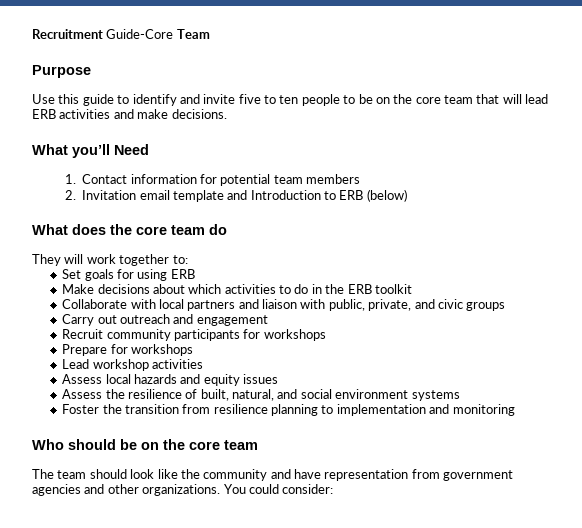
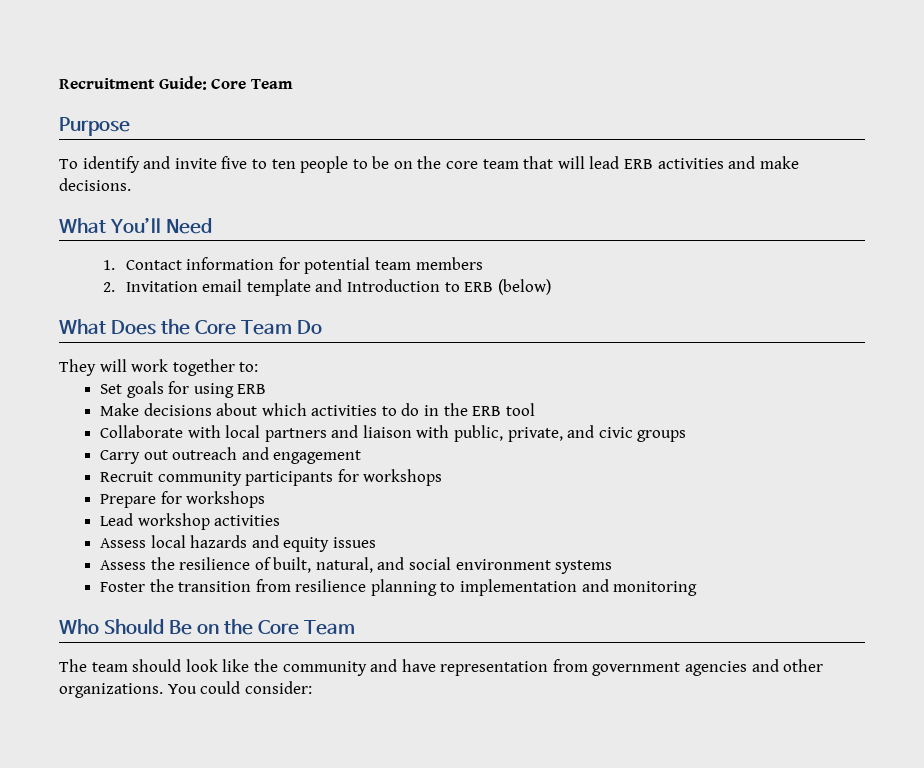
[106,29,174,39] Guide-Core -> [158,76,247,90] Guide: Core
[32,94,130,106] Use this guide to -> [59,159,78,169] To
[72,144,110,158] you’ll -> [109,217,161,233] You’ll
[72,224,227,235] does the core team do -> [110,319,322,335] Does the Core Team Do
[374,284,412,294] toolkit -> [505,403,535,416] tool
[68,439,258,450] should be on the core team -> [103,619,355,635] Should Be on the Core Team

